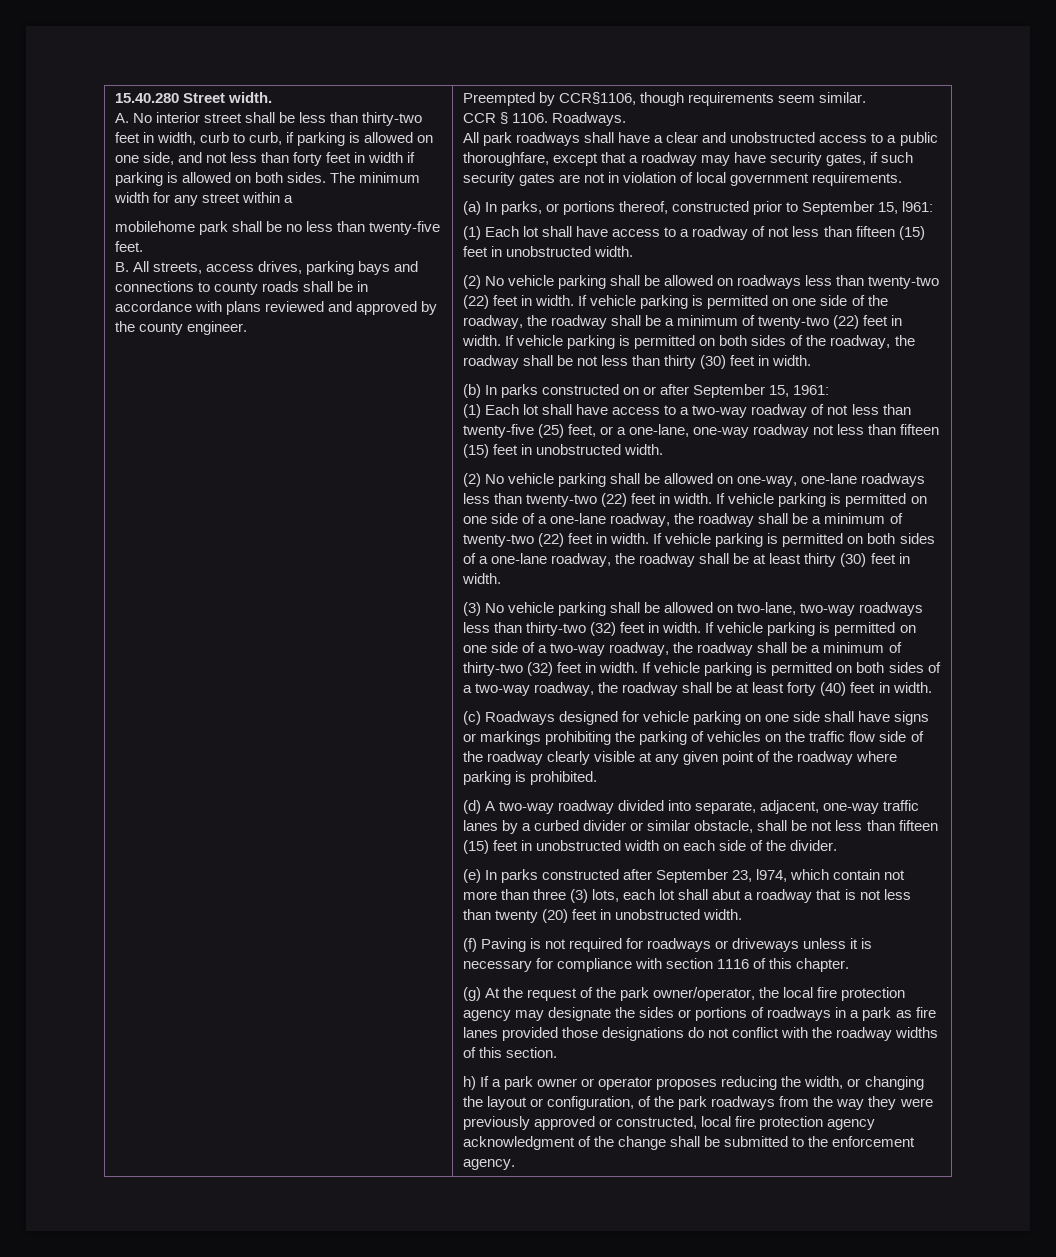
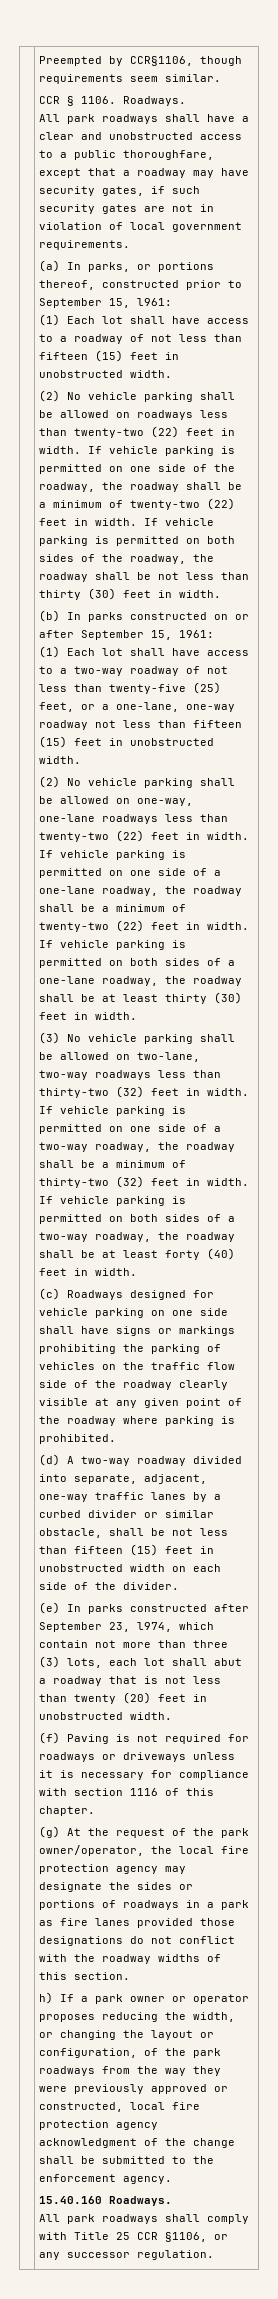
[114,92,273,103] [114,112,423,126] [114,132,434,146] [114,152,416,166] [114,172,421,186] [113,192,294,206] [114,221,441,235] [114,241,143,252] [114,261,419,275] [114,281,369,295] [114,301,438,315] [114,321,248,335] 15.40.280 Street width. // A. No interior street shall be less than thirty-two feet in width, curb to curb, if parking is allowed on one side, and not less than forty feet in width if parking is allowed on both sides. The minimum width for any street within a // mobilehome park shall be no less than twenty-five feet. // B. All streets, access drives, parking bays and connections to county roads shall be in accordance with plans reviewed and approved by the county engineer. -> (38, 61) none
(515, 1164) none -> [38,2196,172,2206] [38,2214,249,2224] [38,2232,228,2242] [38,2250,214,2260] // 15.40.160 Roadways. // All park roadways shall comply with Title 25 CCR §1106, or any successor regulation.

